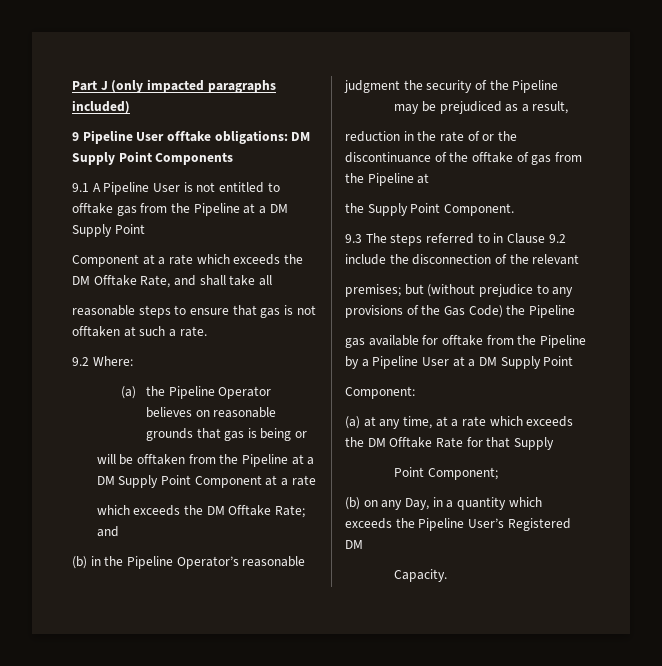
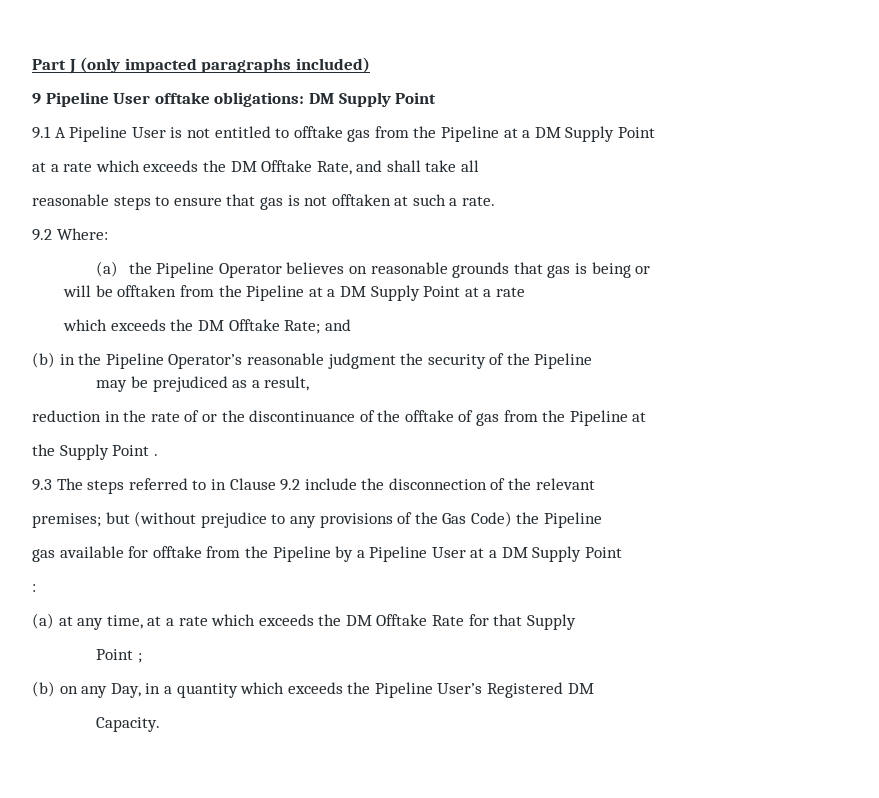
[155,152,234,165] Components -> (437, 98) none
[72,254,139,267] Component -> (656, 132) none
[194,475,262,488] Component -> (461, 291) none
[443,203,514,216] Component. -> [153,454,158,456] .
[345,386,415,399] Component: -> [32,584,36,592] :
[427,467,498,480] Component; -> [138,653,143,663] ;

